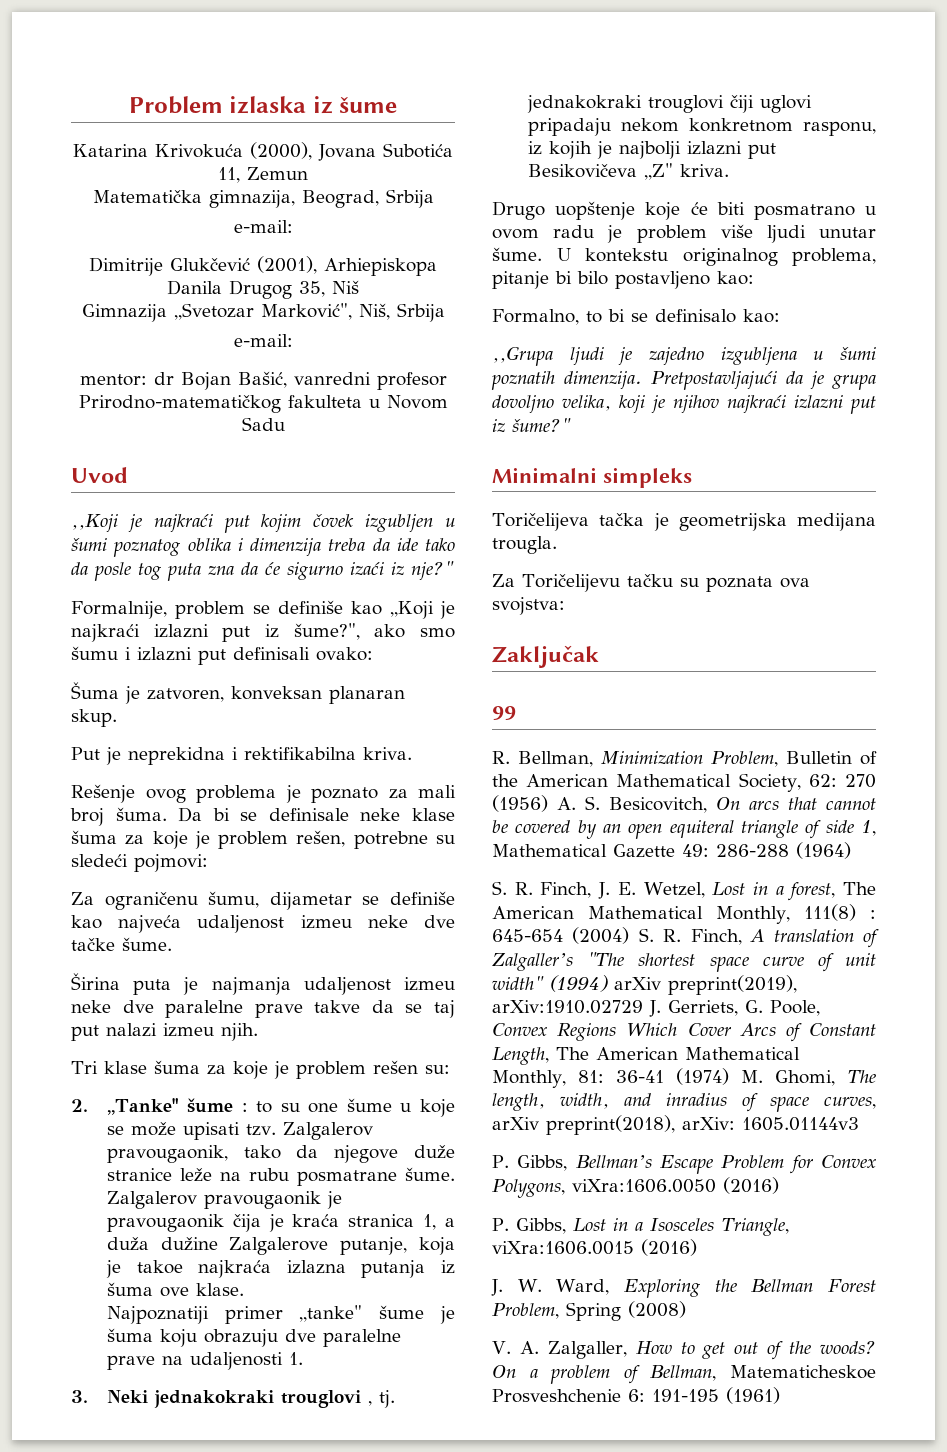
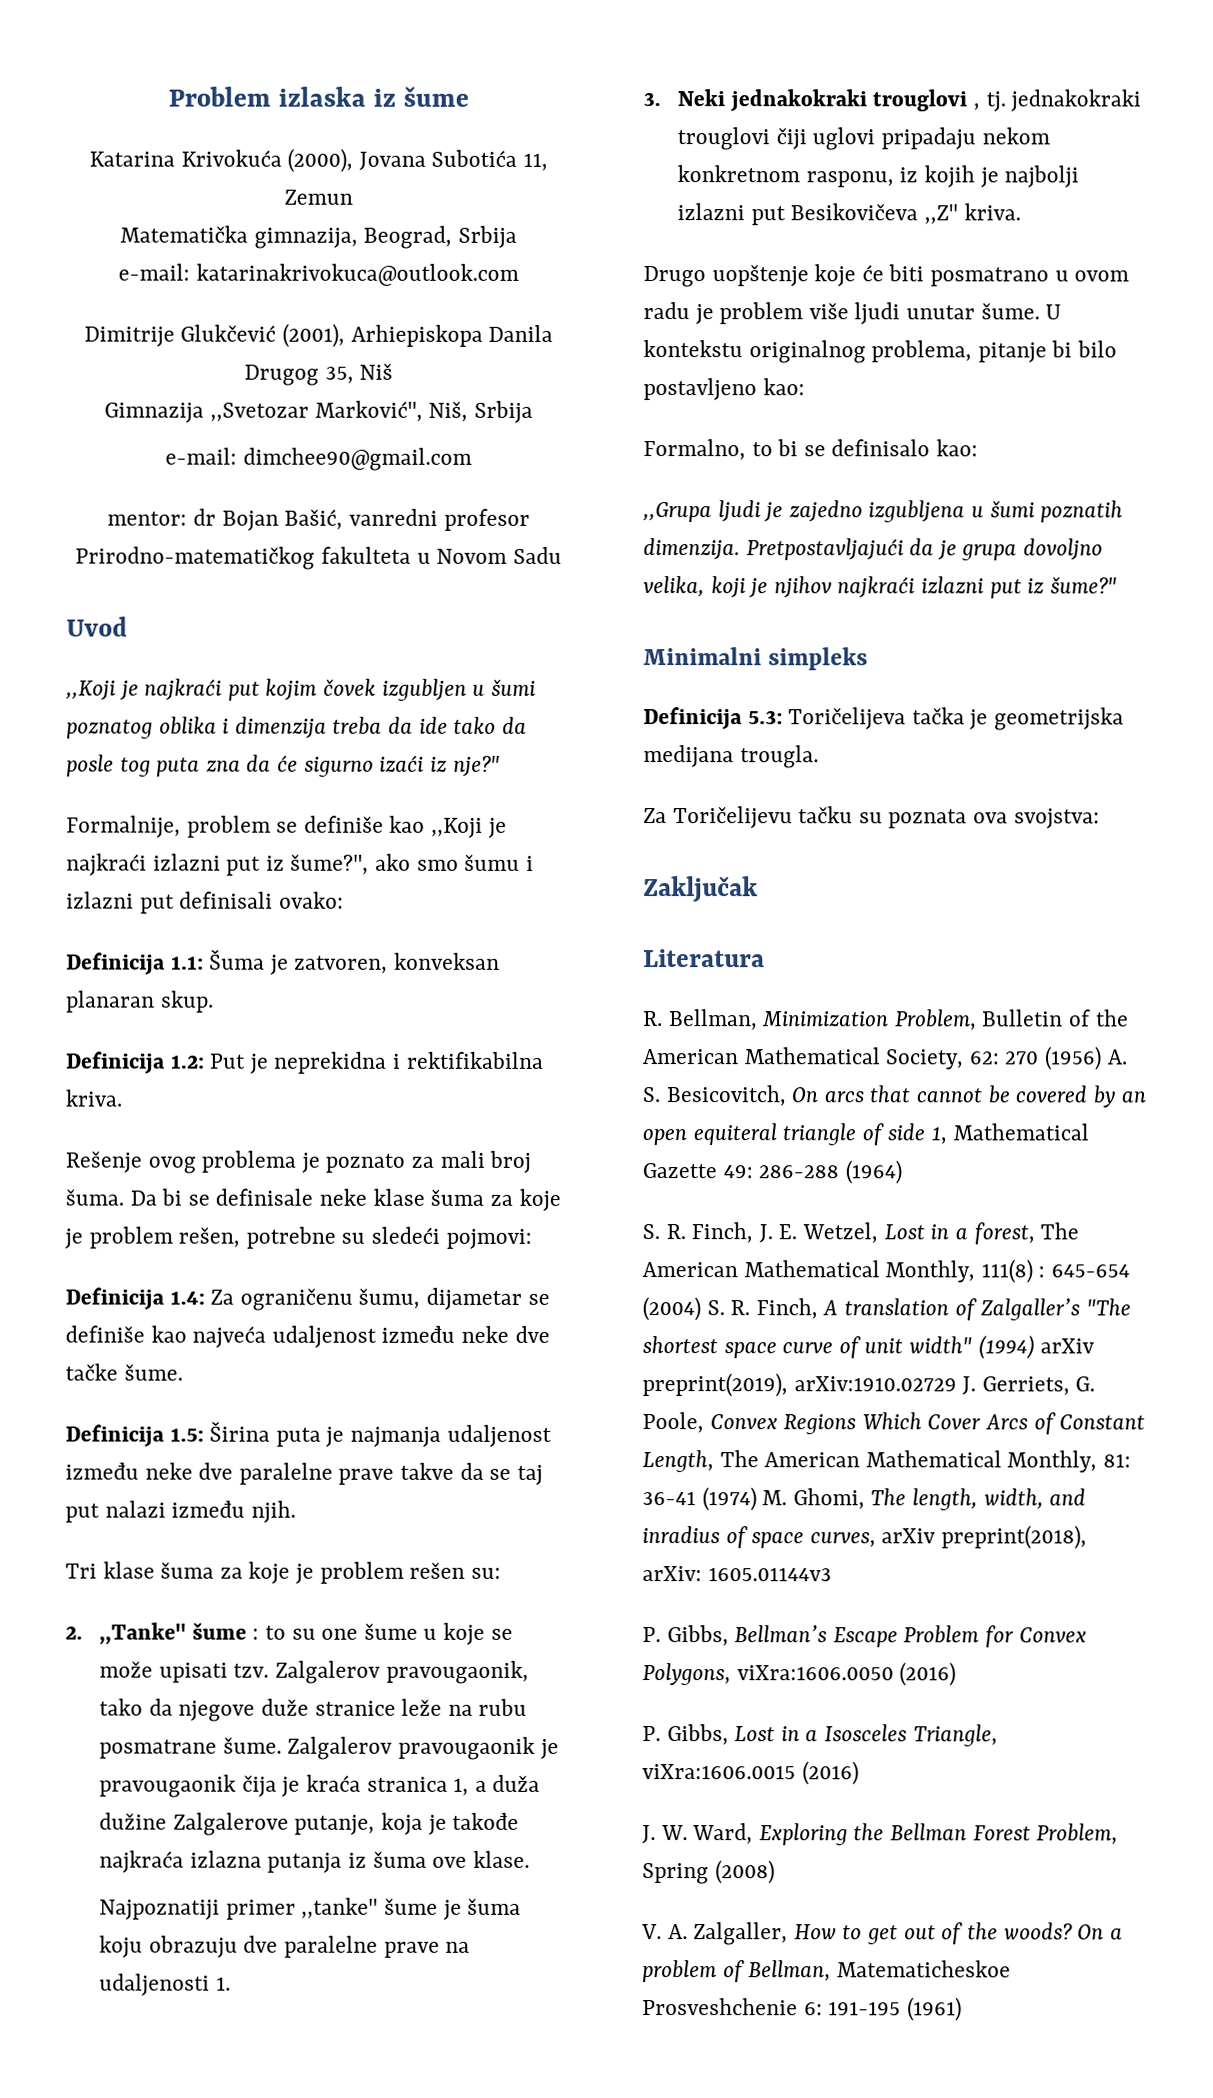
(293, 226) none -> [195,263,519,286] katarinakrivokuca@outlook.com
(293, 340) none -> [242,447,472,471] dimchee90@gmail.com
(373, 654) none -> [66,952,204,975] Definicija 1.1:
(117, 718) none -> [65,1051,204,1074] Definicija 1.2:
(208, 863) none -> [65,1287,205,1310] Definicija 1.4:
[300,915,352,929] izmeu -> [381,1325,456,1343] između
(172, 944) none -> [65,1424,204,1447] Definicija 1.5:
[403,977,455,991] izmeu -> [65,1462,139,1480] između
[163,1023,214,1037] izmeu -> [171,1500,246,1518] između
[136,1260,183,1274] takoe -> [452,1812,520,1830] takođe
(692, 477) none -> [643,707,783,730] Definicija 5.3:
[492,706,516,720] 99 -> [643,949,765,968] Literatura

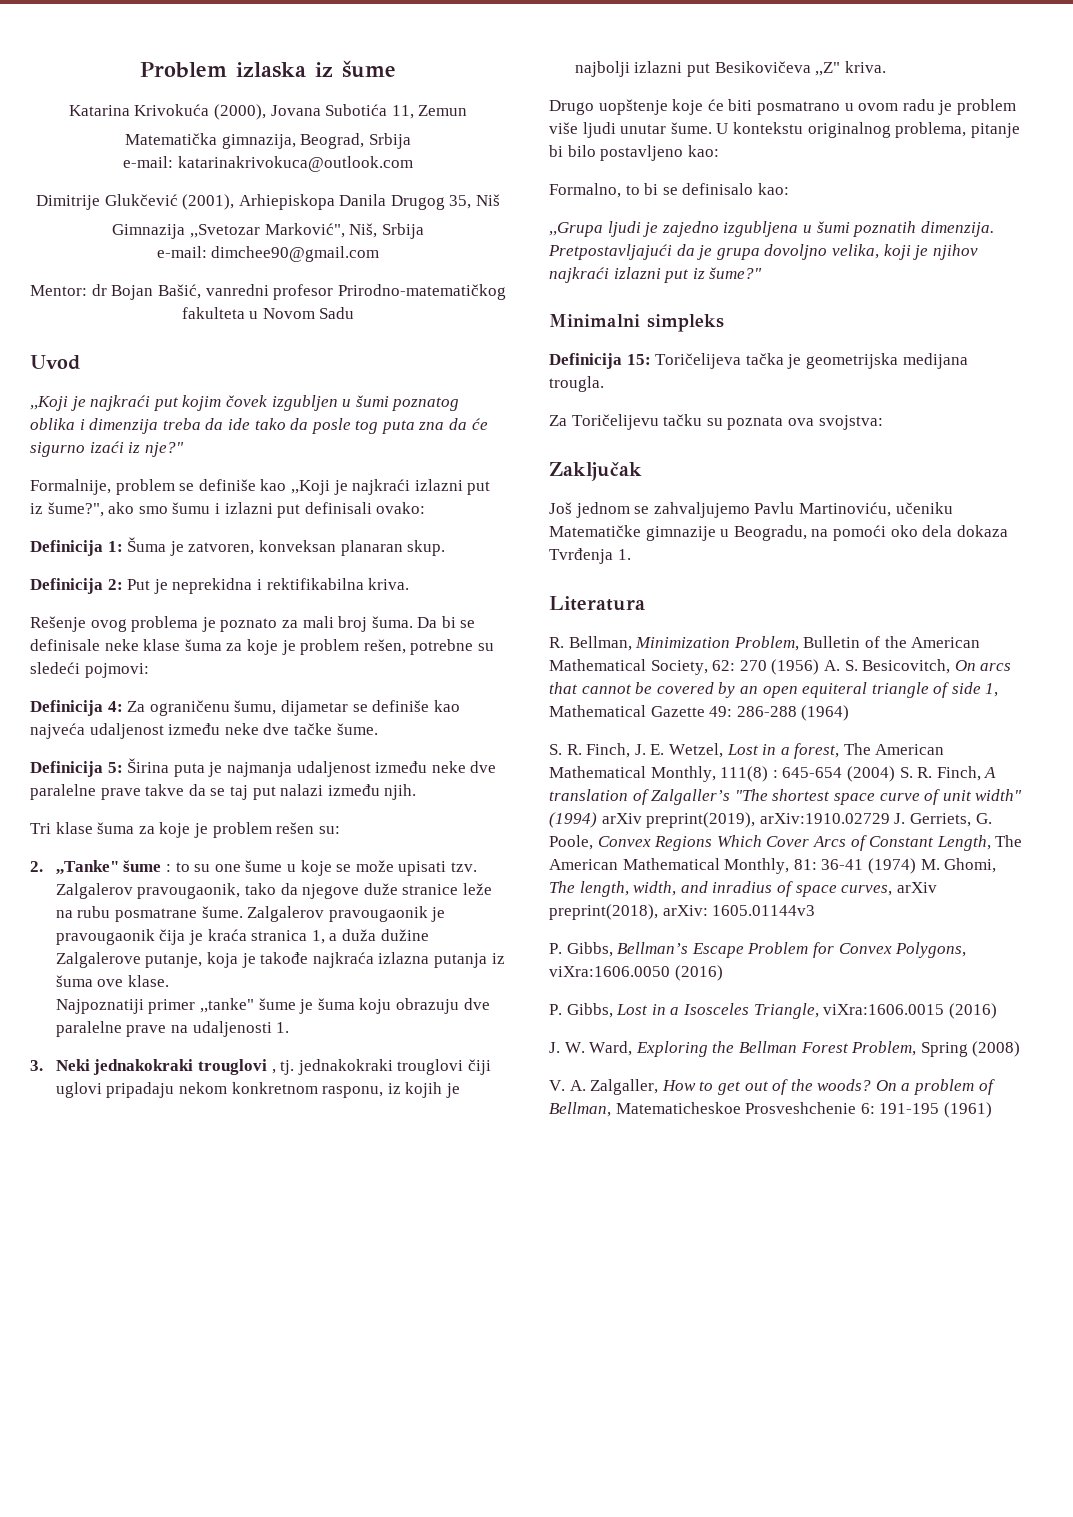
[107,511,188,526] mentor: -> [30,285,88,296] Mentor:
[170,956,204,970] 1.1: -> [107,541,123,552] 1:
[169,1055,204,1069] 1.2: -> [107,579,123,590] 2:
[169,1291,205,1305] 1.4: -> [107,701,123,712] 4:
[169,1428,204,1442] 1.5: -> [107,762,123,773] 5:
[747,710,783,725] 5.3: -> [626,354,651,365] 15:
(758, 889) none -> [549,502,953,518] [549,525,1008,541] [549,548,631,564] // Još jednom se zahvaljujemo Pavlu Martinoviću, učeniku Matematičke gimnazije u Beogradu, na pomoći oko dela dokaza Tvrđenja 1.

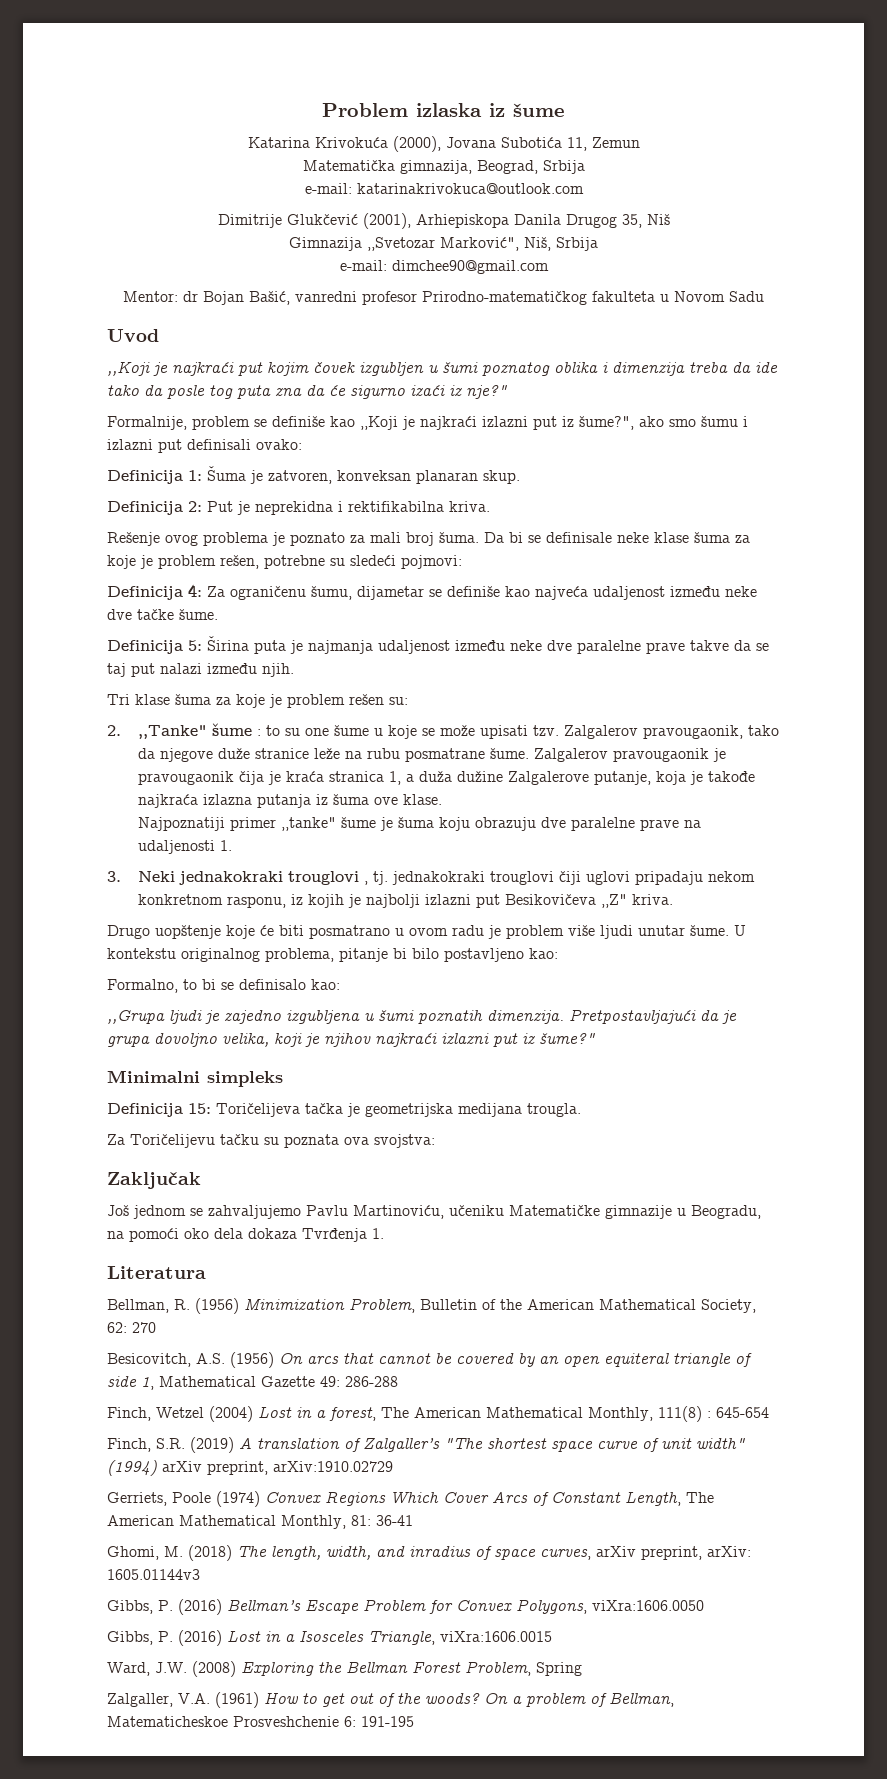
[549,636,632,651] R. Bellman, -> [107,1298,239,1314] Bellman, R. (1956)
[771,659,951,675] (1956) A. S. Besicovitch, -> [107,1352,274,1368] // Besicovitch, A.S. (1956)
[801,705,850,721] [549,743,723,758] (1964) // S. R. Finch, J. E. Wetzel, -> [107,1406,253,1422] // Finch, Wetzel (2004)
[846,766,981,782] (2004) S. R. Finch, -> [107,1437,234,1453] // Finch, S.R. (2019)
[646,812,756,828] preprint(2019), -> [207,1461,268,1475] preprint,
[894,813,992,827] [549,835,593,850] J. Gerriets, G. Poole, -> [107,1491,260,1507] // Gerriets, Poole (1974)
[867,858,997,874] (1974) M. Ghomi, -> [107,1545,232,1561] // Ghomi, M. (2018)
[549,904,658,920] preprint(2018), -> [641,1546,702,1560] preprint,
[549,942,613,957] P. Gibbs, -> [107,1599,222,1615] Gibbs, P. (2016)
[674,965,723,981] [549,1003,613,1018] (2016) // P. Gibbs, -> [107,1630,222,1646] // Gibbs, P. (2016)
[948,1003,997,1019] [549,1041,633,1056] (2016) // J. W. Ward, -> [107,1661,236,1677] // Ward, J.W. (2008)
[972,1041,1021,1057] [549,1079,659,1095] (2008) // V. A. Zalgaller, -> [107,1692,259,1708] // Zalgaller, V.A. (1961)
[943,1102,992,1118] (1961) -> (414, 1721) none

